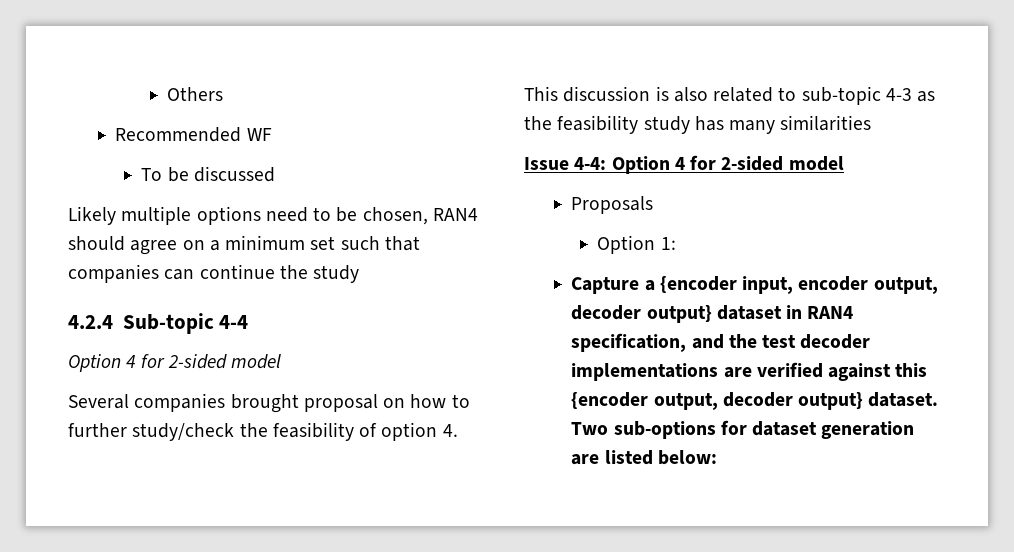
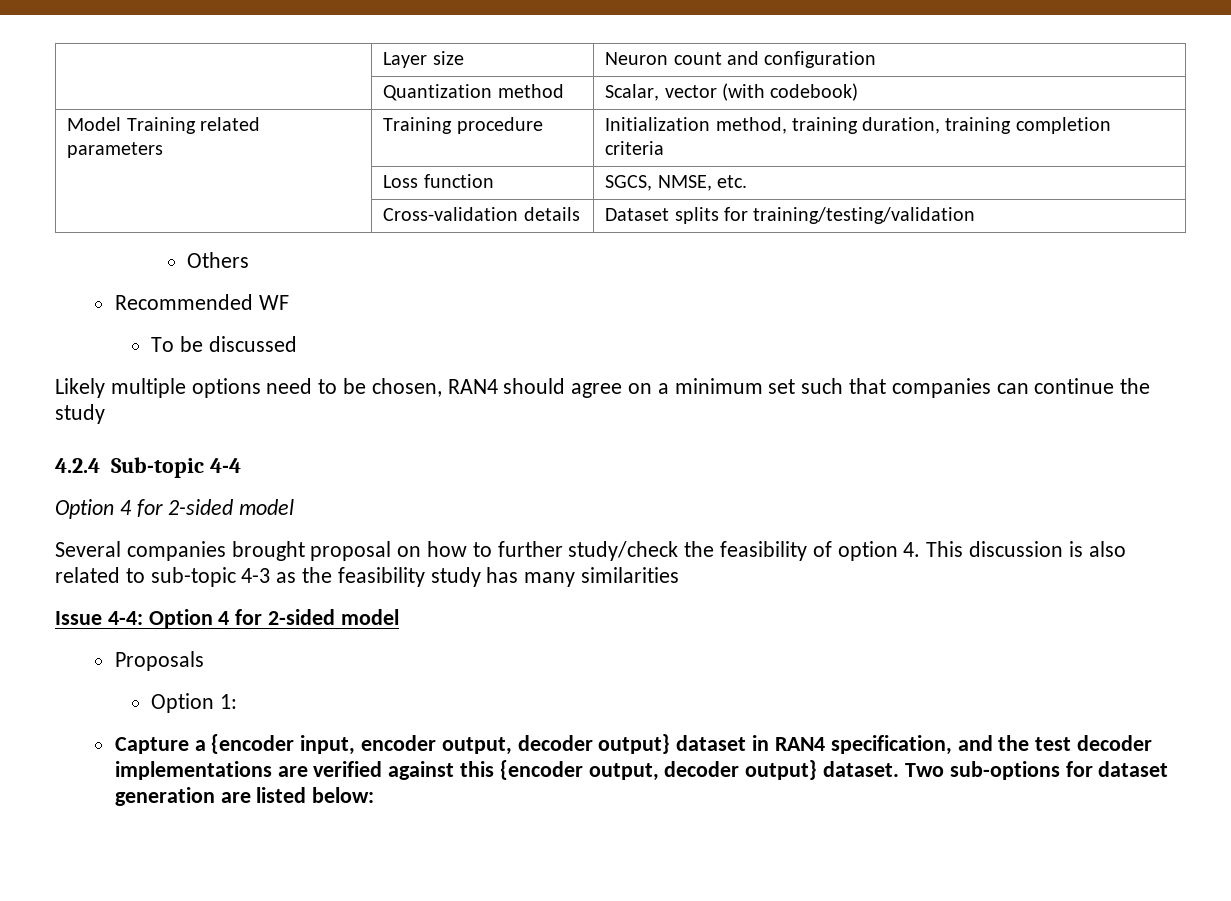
(167, 94) none -> [383,51,464,68] [605,51,877,68] [383,84,564,101] [605,83,859,101] [67,117,260,134] [67,142,164,158] [383,117,543,134] [605,117,1111,134] [605,141,665,155] [383,174,494,188] [605,175,747,191] [383,207,580,221] [605,207,976,224] | Layer size | Neuron count and configuration // | Quantization method | Scalar, vector (with codebook) // Model Training related parameters | Training procedure | Initialization method, training duration, training completion criteria // | Loss function | SGCS, NMSE, etc. // | Cross-validation details | Dataset splits for training/testing/validation //

